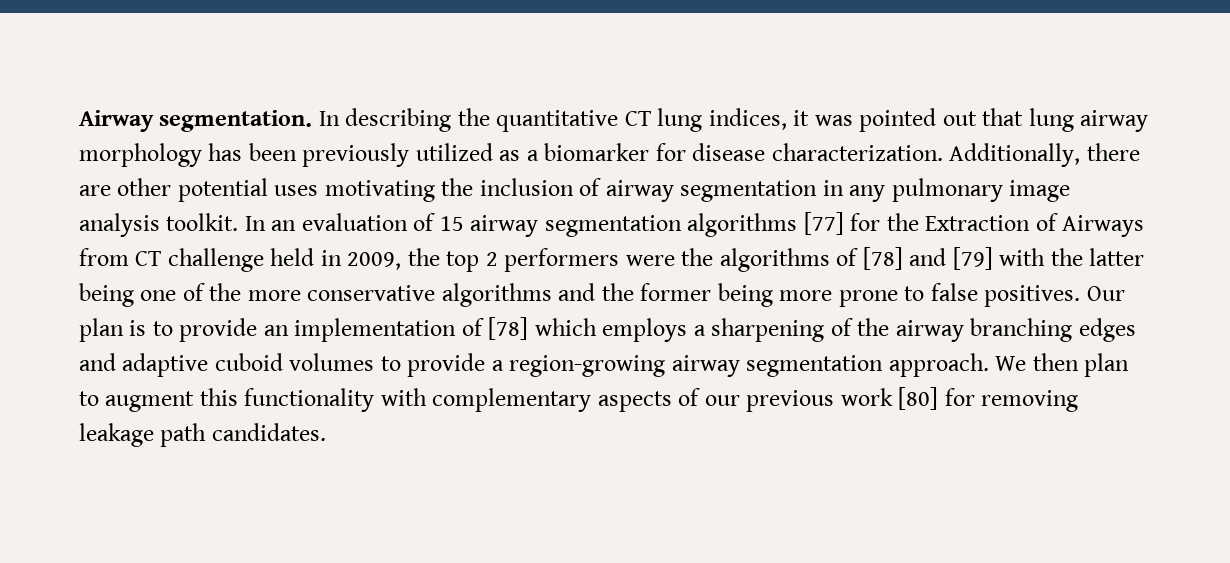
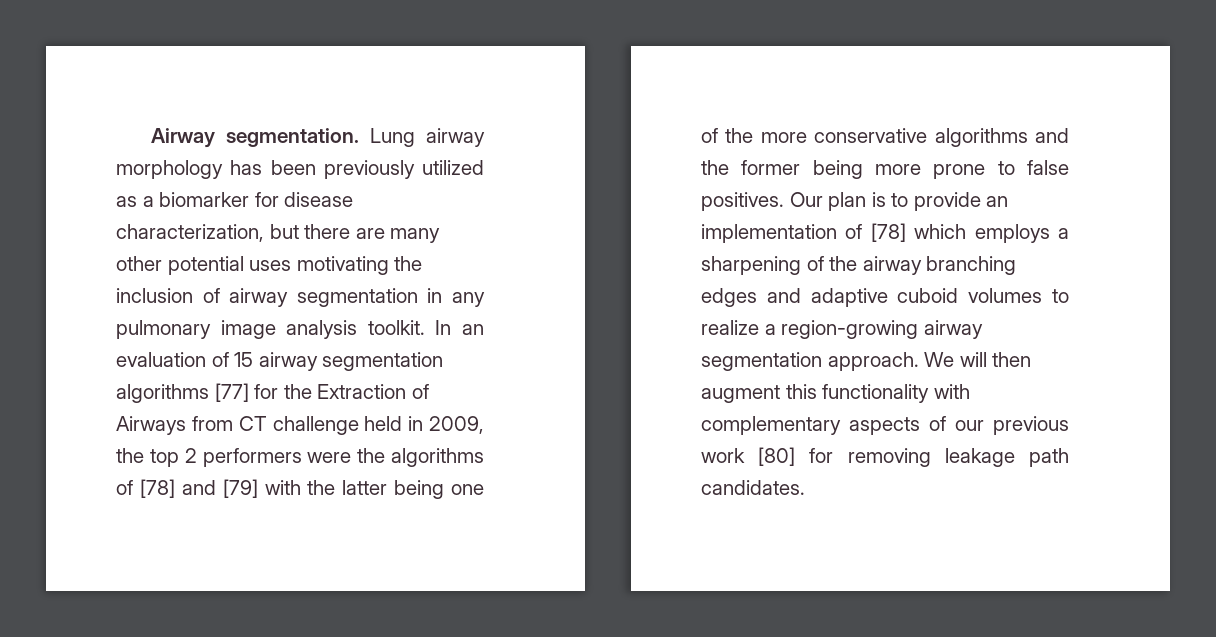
[318,108,1074,132] In describing the quantitative CT lung indices, it was pointed out that lung -> [370,128,416,147] Lung
[771,143,1081,167] characterization. Additionally, -> [116,224,299,242] characterization, but
(111, 190) none -> [390,228,441,243] many
[407,353,486,377] provide -> [701,320,759,335] realize
[1032,353,1130,377] [79,391,99,406] then plan to -> [959,352,1032,367] will then

